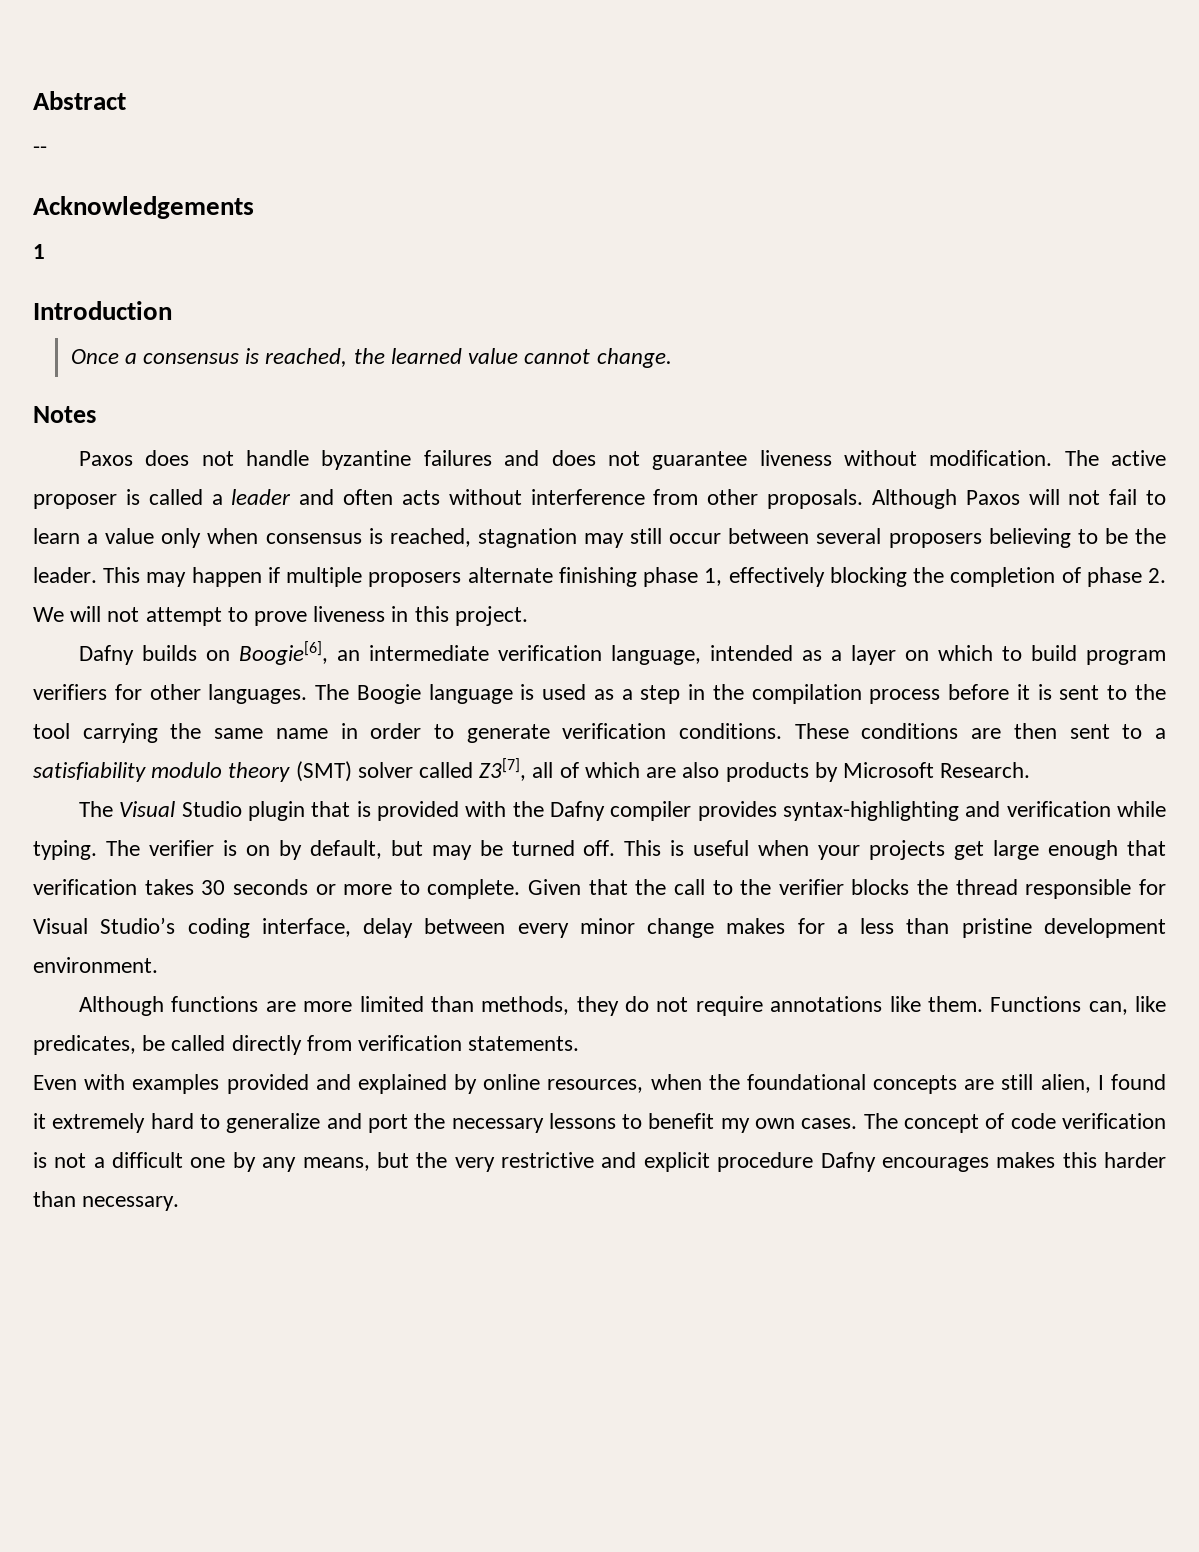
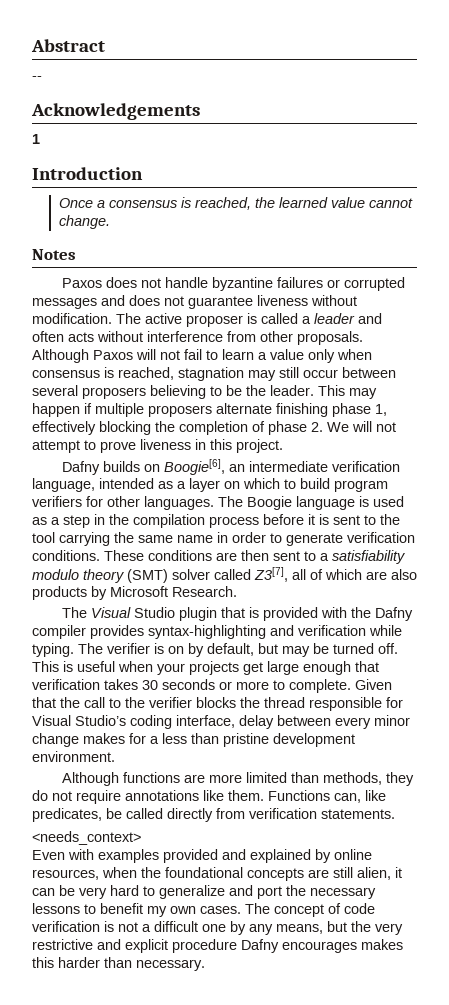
(492, 458) none -> [327,277,406,291] [32,298,97,309] or corrupted messages
(580, 1043) none -> [32,831,141,845] // <needs_context>
[1097,1074,1166,1090] [33,1113,146,1133] I found it extremely -> [395,867,402,878] [32,885,107,899] it can be very

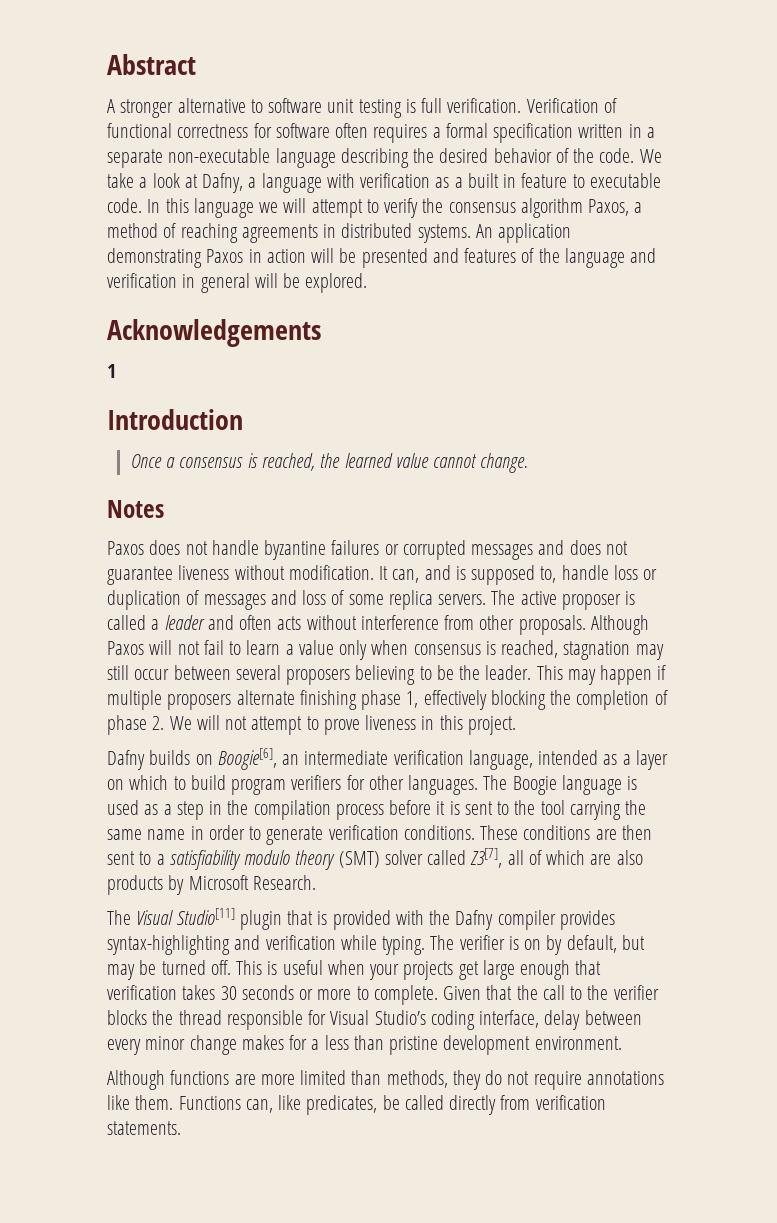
[32,76,42,80] -- -> [107,98,617,118] [107,123,655,143] [107,148,662,168] [107,173,661,193] [107,198,643,218] [107,223,572,243] [107,248,657,268] [107,273,368,293] A stronger alternative to software unit testing is full verification. Verification of functional correctness for software often requires a formal specification written in a separate non-executable language describing the desired behavior of the code. We take a look at Dafny, a language with verification as a built in feature to executable code. In this language we will attempt to verify the consensus algorithm Paxos, a method of reaching agreements in distributed systems. An application demonstrating Paxos in action will be presented and features of the language and verification in general will be explored.
(112, 318) none -> [379,565,658,585] [107,590,487,610] It can, and is supposed to, handle loss or duplication of messages and loss of some replica servers.
[134,607,176,618] Studio -> [176,908,235,925] Studio[11]
[32,831,141,845] [32,849,372,863] [32,867,402,881] [32,885,376,899] [32,903,375,917] [32,921,403,935] [32,939,403,953] [32,957,205,971] // <needs_context> // Even with examples provided and explained by online resources, when the foundational concepts are still alien, it can be very hard to generalize and port the necessary lessons to benefit my own cases. The concept of code verification is not a difficult one by any means, but the very restrictive and explicit procedure Dafny encourages makes this harder than necessary. -> (181, 1128) none

